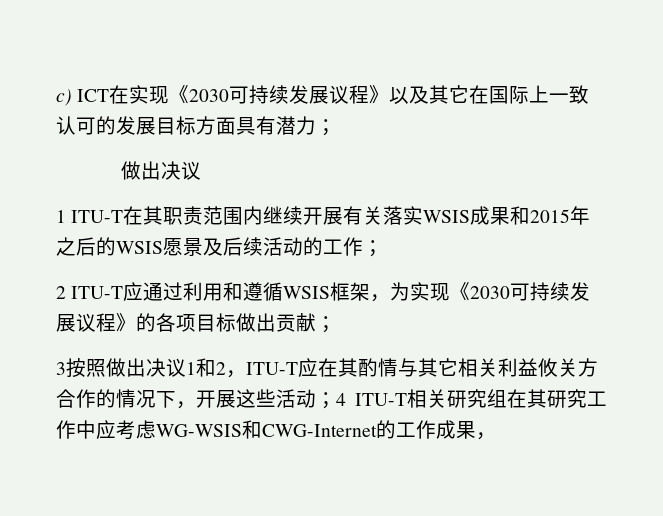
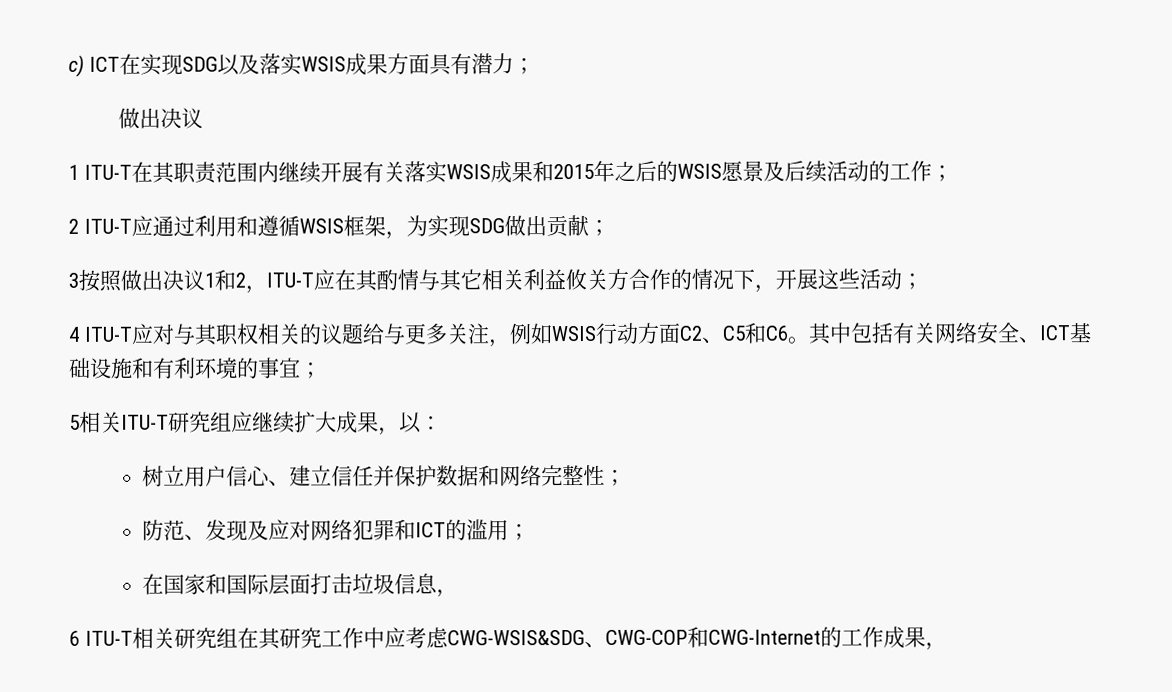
[169,85,590,104] [56,116,196,135] 《2030可持续发展议程》以及其它在国际上一致认可的发展目标 -> [181,53,388,76] SDG以及落实WSIS成果
[450,282,591,301] [56,313,236,332] 《2030可持续发展议程》的各项目标 -> [468,218,505,234] SDG
(336, 400) none -> (923, 281) //
(407, 399) none -> [130,322,1091,348] [69,357,322,379] [69,411,442,436] [141,464,626,487] [141,519,530,541] [141,573,458,598] [69,630,133,646] 应对与其职权相关的议题给与更多关注，例如WSIS行动方面C2、C5和C6。其中包括有关网络安全、ICT基础设施和有利环境的事宜； // 5相关ITU-T研究组应继续扩大成果，以： // 树立用户信心、建立信任并保护数据和网络完整性； // 防范、发现及应对网络犯罪和ICT的滥用； // 在国家和国际层面打击垃圾信息， // 6 ITU-T
[156,424,242,437] WG-WSIS -> [446,629,688,649] CWG-WSIS&SDG、CWG-COP

